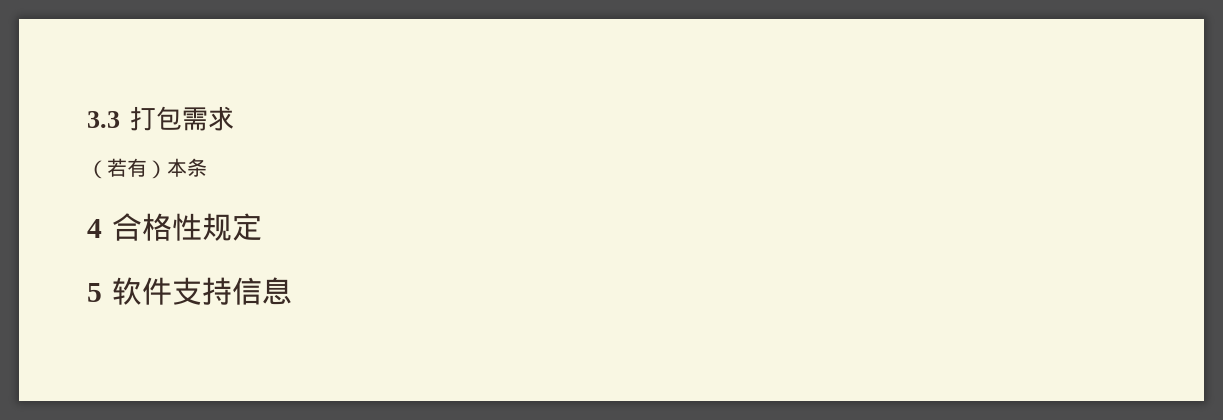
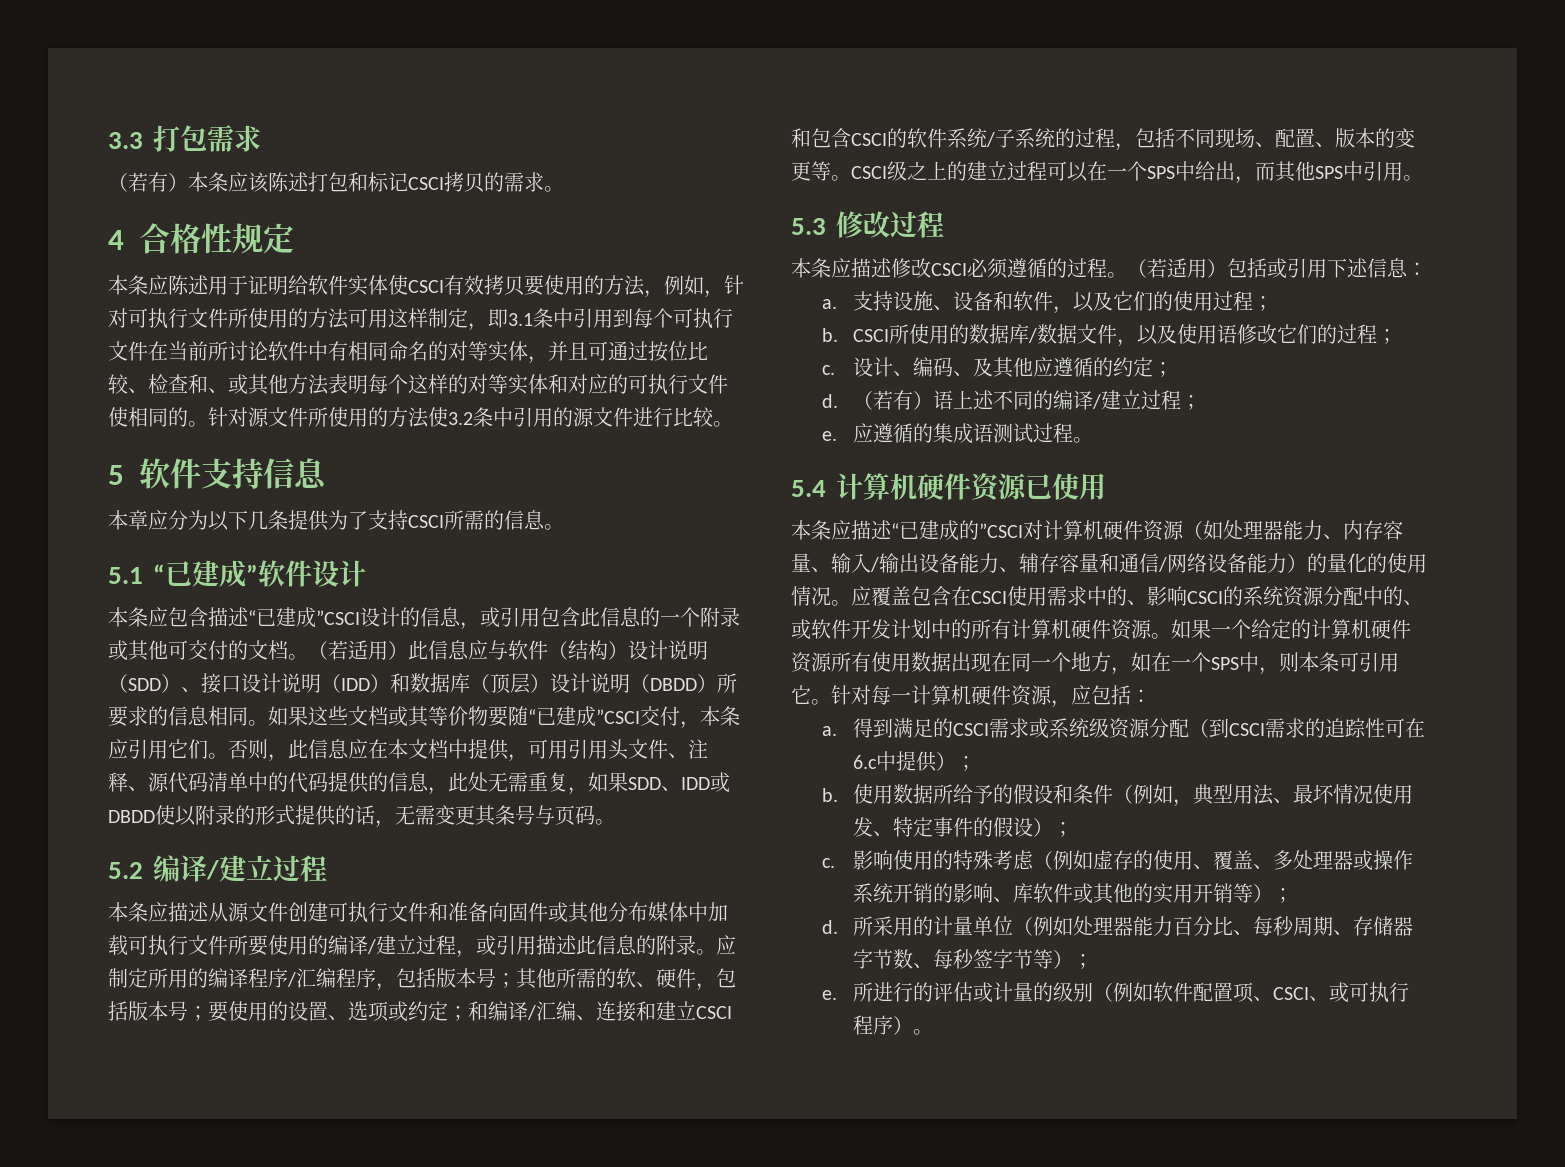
[87,213,263,241] [87,277,293,305] // 4合格性规定 // 5软件支持信息 -> [228,172,564,193] [108,223,294,254] [108,275,744,298] [108,308,733,331] [108,341,708,364] [108,374,728,395] [108,407,733,428] [108,458,327,489] [108,510,564,531] [108,560,366,588] [108,607,740,630] [108,640,708,661] [108,673,737,694] [108,706,740,729] [108,739,708,762] [108,772,730,795] [108,805,615,828] [108,855,327,882] [108,902,728,923] [108,935,736,958] [108,968,736,991] [108,1001,732,1022] [791,128,1415,151] [791,161,1423,184] [791,211,944,238] [791,258,1427,279] [821,291,1273,314] [821,324,1397,347] [821,357,1173,378] [821,390,1201,410] [821,423,1093,444] [791,473,1106,502] [791,520,1403,541] [791,553,1427,573] [791,586,1423,607] [791,619,1411,640] [791,652,1399,675] [791,685,1151,708] [821,718,1425,739] [852,751,976,772] [821,784,1413,807] [852,817,1073,837] [821,850,1413,871] [852,883,1293,904] [821,916,1413,936] [852,949,1093,969] [821,982,1409,1003] [852,1015,933,1035] 应该陈述打包和标记CSCI拷贝的需求。 // 4合格性规定 // 本条应陈述用于证明给软件实体使CSCI有效拷贝要使用的方法，例如，针对可执行文件所使用的方法可用这样制定，即3.1条中引用到每个可执行文件在当前所讨论软件中有相同命名的对等实体，并且可通过按位比较、检查和、或其他方法表明每个这样的对等实体和对应的可执行文件使相同的。针对源文件所使用的方法使3.2条中引用的源文件进行比较。 // 5软件支持信息 // 本章应分为以下几条提供为了支持CSCI所需的信息。 // 5.1 “已建成”软件设计 // 本条应包含描述“已建成”CSCI设计的信息，或引用包含此信息的一个附录或其他可交付的文档。（若适用）此信息应与软件（结构）设计说明（SDD）、接口设计说明（IDD）和数据库（顶层）设计说明（DBDD）所要求的信息相同。如果这些文档或其等价物要随“已建成”CSCI交付，本条应引用它们。否则，此信息应在本文档中提供，可用引用头文件、注释、源代码清单中的代码提供的信息，此处无需重复，如果SDD、IDD或DBDD使以附录的形式提供的话，无需变更其条号与页码。 // 5.2编译/建立过程 // 本条应描述从源文件创建可执行文件和准备向固件或其他分布媒体中加载可执行文件所要使用的编译/建立过程，或引用描述此信息的附录。应制定所用的编译程序/汇编程序，包括版本号；其他所需的软、硬件，包括版本号；要使用的设置、选项或约定；和编译/汇编、连接和建立CSCI和包含CSCI的软件系统/子系统的过程，包括不同现场、配置、版本的变更等。CSCI级之上的建立过程可以在一个SPS中给出，而其他SPS中引用。 // 5.3修改过程 // 本条应描述修改CSCI必须遵循的过程。（若适用）包括或引用下述信息： // a.支持设施、设备和软件，以及它们的使用过程； // b. CSCI所使用的数据库/数据文件，以及使用语修改它们的过程； // c.设计、编码、及其他应遵循的约定； // d.（若有）语上述不同的编译/建立过程； // e.应遵循的集成语测试过程。 // 5.4计算机硬件资源已使用 // 本条应描述“已建成的”CSCI对计算机硬件资源（如处理器能力、内存容量、输入/输出设备能力、辅存容量和通信/网络设备能力）的量化的使用情况。应覆盖包含在CSCI使用需求中的、影响CSCI的系统资源分配中的、或软件开发计划中的所有计算机硬件资源。如果一个给定的计算机硬件资源所有使用数据出现在同一个地方，如在一个SPS中，则本条可引用它。针对每一计算机硬件资源，应包括： // a.得到满足的CSCI需求或系统级资源分配（到CSCI需求的追踪性可在6.c中提供）； // b.使用数据所给予的假设和条件（例如，典型用法、最坏情况使用发、特定事件的假设）； // c.影响使用的特殊考虑（例如虚存的使用、覆盖、多处理器或操作系统开销的影响、库软件或其他的实用开销等）； // d.所采用的计量单位（例如处理器能力百分比、每秒周期、存储器字节数、每秒签字节等）； // e.所进行的评估或计量的级别（例如软件配置项、CSCI、或可执行程序）。

